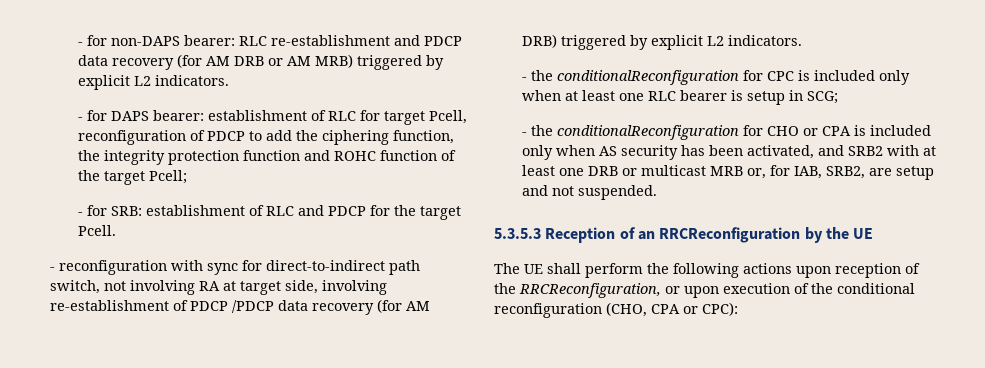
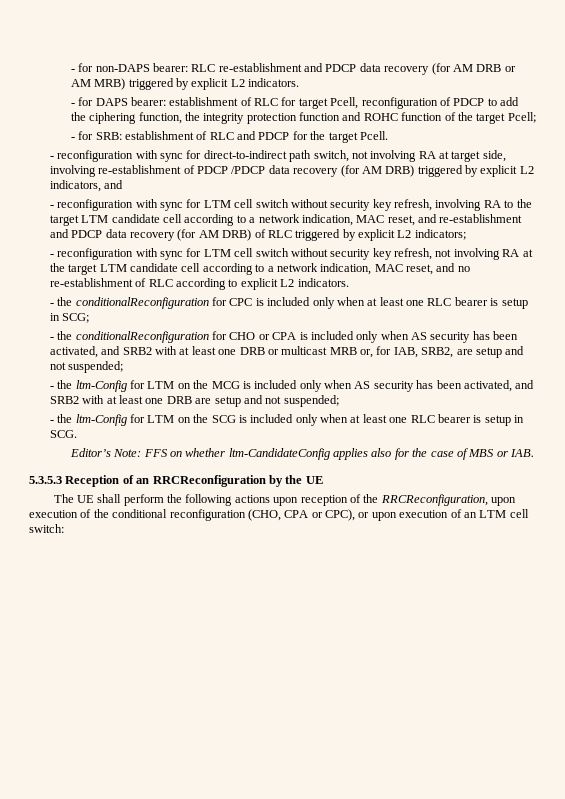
(724, 41) none -> [49,180,124,192] [49,199,532,211] [49,214,523,226] [49,229,466,241] [49,248,533,260] [49,263,470,275] [49,278,295,290] indicators, and // - reconfiguration with sync for LTM cell switch without security key refresh, involving RA to the target LTM candidate cell according to a network indication, MAC reset, and re-establishment and PDCP data recovery (for AM DRB) of RLC triggered by explicit L2 indicators; // - reconfiguration with sync for LTM cell switch without security key refresh, not involving RA at the target LTM candidate cell according to a network indication, MAC reset, and no re-establishment of RLC according to explicit L2
[577,185,657,200] suspended. -> [68,361,124,373] [49,380,535,392] [49,395,339,407] [49,414,525,426] [49,430,77,438] [69,448,535,460] suspended; // - the ltm-Config for LTM on the MCG is included only when AS security has been activated, and SRB2 with at least one DRB are setup and not suspended; // - the ltm-Config for LTM on the SCG is included only when at least one RLC bearer is setup in SCG. // Editor’s Note: FFS on whether ltm-CandidateConfig applies also for the case of MBS or IAB.
[665,286,680,294] or -> (488, 500) none
[702,302,738,316] CPC): -> [325,509,529,521] [29,524,64,533] CPC), or upon execution of an LTM cell switch:

